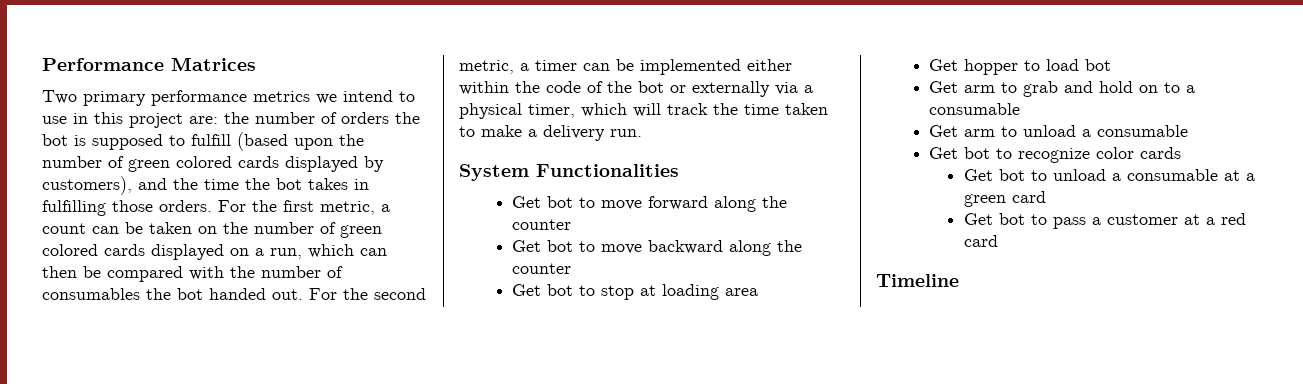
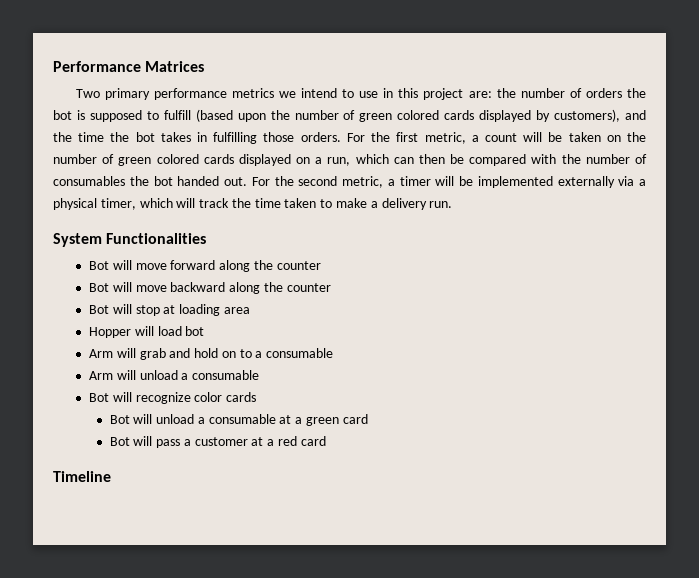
[92,226,119,234] can -> [523,132,543,142] will
[583,63,610,71] can -> [435,176,455,186] will
[747,59,792,71] [459,81,686,95] either within the code of the bot or -> (553, 182) none
[512,196,596,208] Get bot to -> [88,260,132,270] Bot will
[512,240,596,252] Get bot to -> [88,282,132,292] Bot will
[512,284,596,296] Get bot to -> [88,304,132,314] Bot will
[929,59,1041,75] Get hopper to -> [88,326,154,338] Hopper will
[929,81,1018,93] Get arm to -> [88,348,136,358] Arm will
[929,125,1018,137] Get arm to -> [88,370,136,380] Arm will
[929,147,1013,159] Get bot to -> [88,392,132,402] Bot will
[963,169,1047,181] Get bot to -> [109,414,153,424] Bot will
[963,213,1047,225] Get bot to -> [109,436,153,446] Bot will

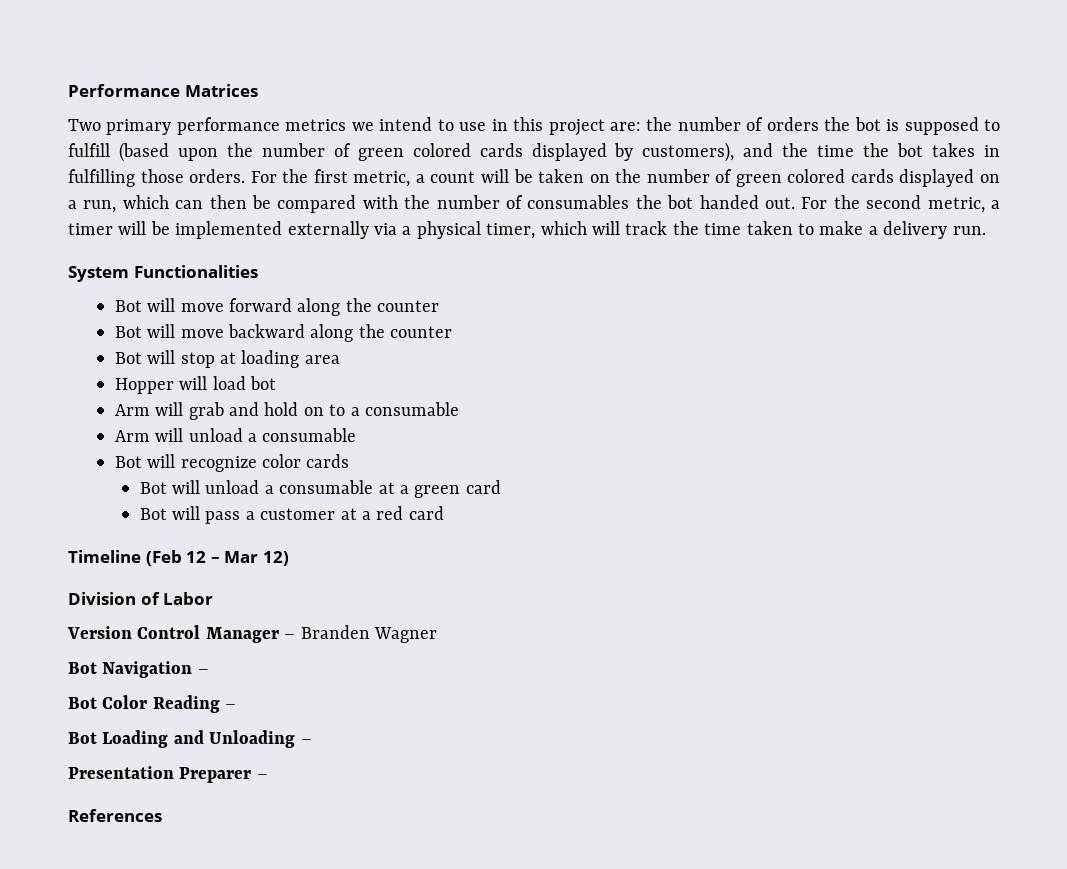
(111, 476) none -> [145,550,289,566] [68,592,214,605] [67,625,437,643] [68,661,209,678] [68,695,237,713] [68,730,312,748] [68,766,268,783] [68,809,162,822] (Feb 12 – Mar 12) // Division of Labor // Version Control Manager – Branden Wagner // Bot Navigation – // Bot Color Reading – // Bot Loading and Unloading – // Presentation Preparer – // References

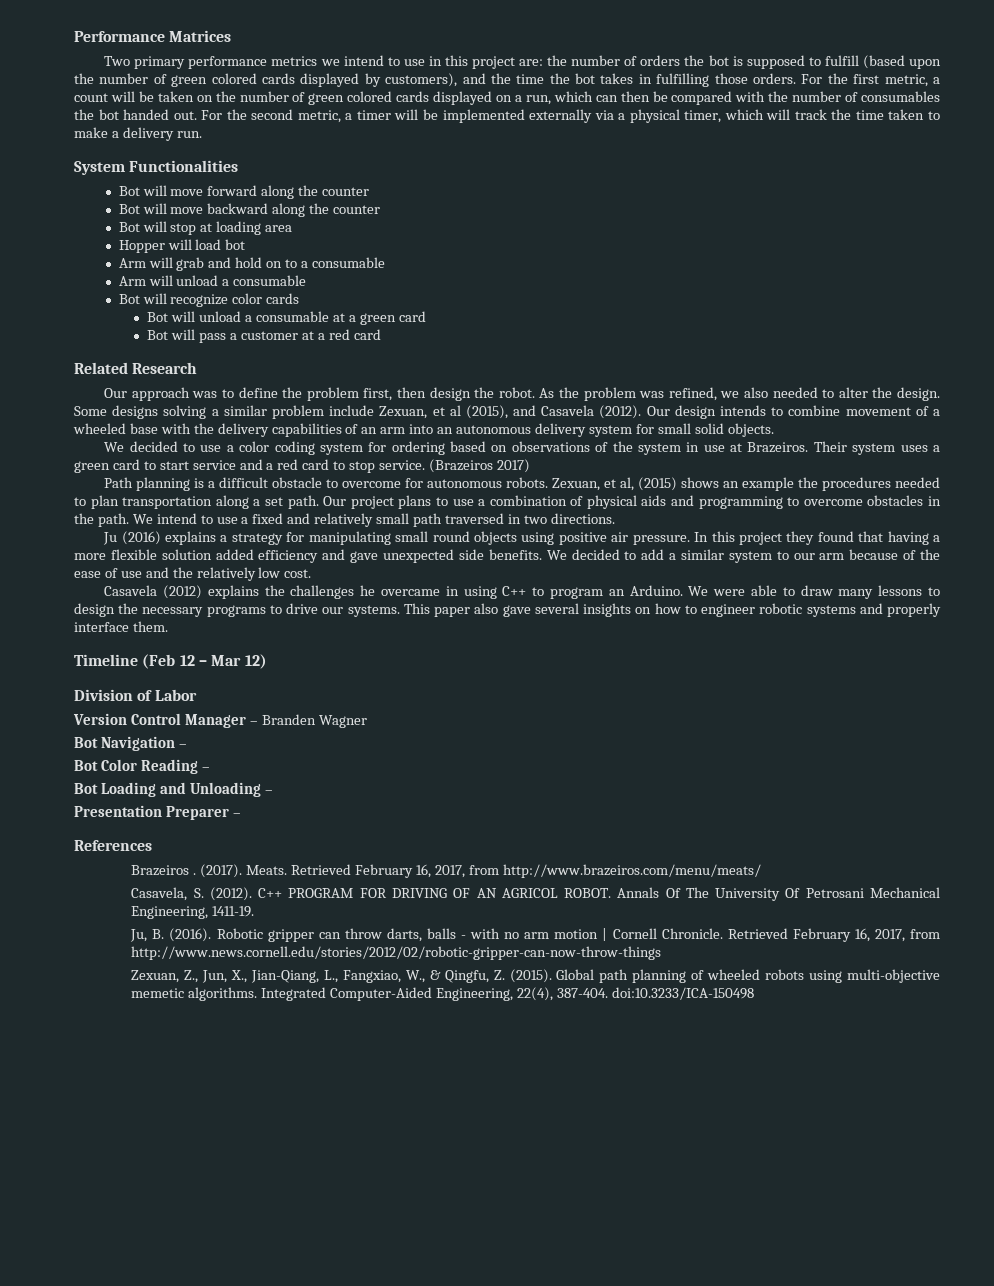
(444, 513) none -> [74,362,198,374] [104,387,941,401] [74,405,940,419] [73,423,774,437] [104,441,940,455] [74,459,530,473] [104,477,940,491] [74,495,941,509] [74,513,615,527] [103,531,940,545] [74,549,941,563] [74,567,312,581] [104,585,941,599] [74,603,941,617] [74,621,168,632] // Related Research // Our approach was to define the problem first, then design the robot. As the problem was refined, we also needed to alter the design. Some designs solving a similar problem include Zexuan, et al (2015), and Casavela (2012). Our design intends to combine movement of a wheeled base with the delivery capabilities of an arm into an autonomous delivery system for small solid objects. // We decided to use a color coding system for ordering based on observations of the system in use at Brazeiros. Their system uses a green card to start service and a red card to stop service. (Brazeiros 2017) // Path planning is a difficult obstacle to overcome for autonomous robots. Zexuan, et al, (2015) shows an example the procedures needed to plan transportation along a set path. Our project plans to use a combination of physical aids and programming to overcome obstacles in the path. We intend to use a fixed and relatively small path traversed in two directions. // Ju (2016) explains a strategy for manipulating small round objects using positive air pressure. In this project they found that having a more flexible solution added efficiency and gave unexpected side benefits. We decided to add a similar system to our arm because of the ease of use and the relatively low cost. // Casavela (2012) explains the challenges he overcame in using C++ to program an Arduino. We were able to draw many lessons to design the necessary programs to drive our systems. This paper also gave several insights on how to engineer robotic systems and properly interface them.
(162, 815) none -> [131,864,761,878] [131,887,941,901] [131,906,255,919] [130,928,940,942] [131,946,662,960] [131,969,940,983] [131,987,754,1001] // Brazeiros . (2017). Meats. Retrieved February 16, 2017, from http://www.brazeiros.com/menu/meats/ // Casavela, S. (2012). C++ PROGRAM FOR DRIVING OF AN AGRICOL ROBOT. Annals Of The University Of Petrosani Mechanical Engineering, 1411-19. // Ju, B. (2016). Robotic gripper can throw darts, balls - with no arm motion | Cornell Chronicle. Retrieved February 16, 2017, from http://www.news.cornell.edu/stories/2012/02/robotic-gripper-can-now-throw-things // Zexuan, Z., Jun, X., Jian-Qiang, L., Fangxiao, W., & Qingfu, Z. (2015). Global path planning of wheeled robots using multi-objective memetic algorithms. Integrated Computer-Aided Engineering, 22(4), 387-404. doi:10.3233/ICA-150498

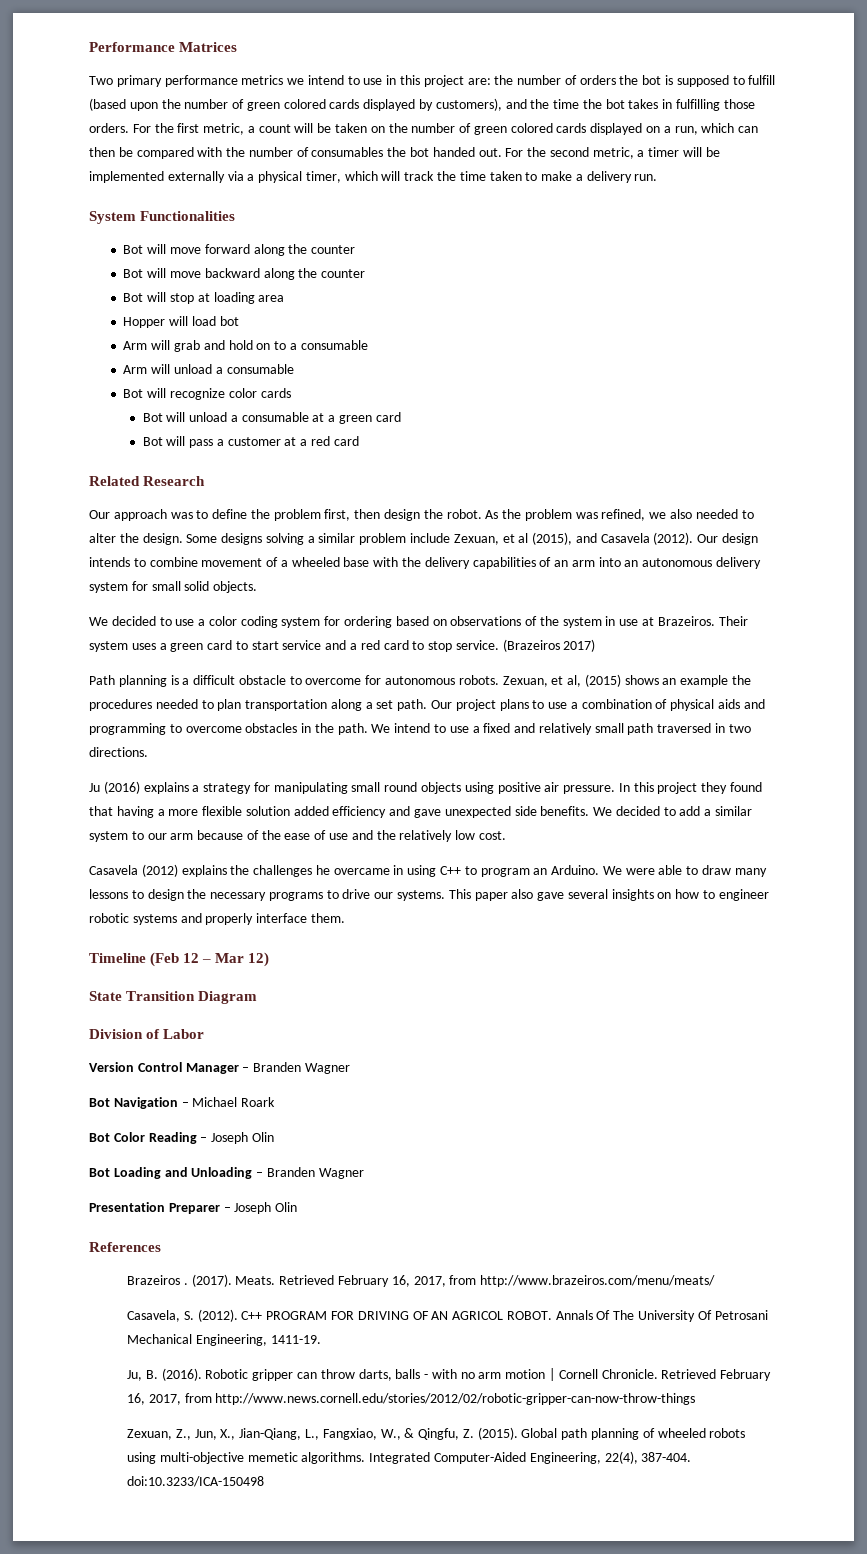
(267, 661) none -> [89,991,258,1004] // State Transition Diagram
(187, 746) none -> [192,1097,276,1107] Michael Roark
(210, 769) none -> [211,1132,274,1144] Joseph Olin
(273, 792) none -> [266,1167,364,1179] Branden Wagner
(241, 815) none -> [234,1202,298,1214] Joseph Olin

